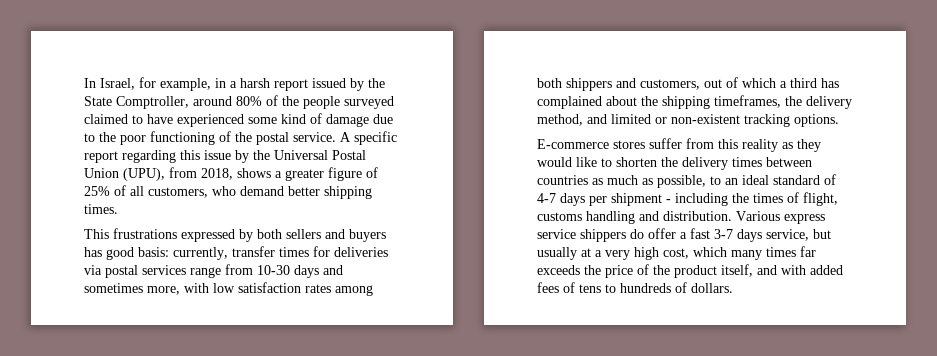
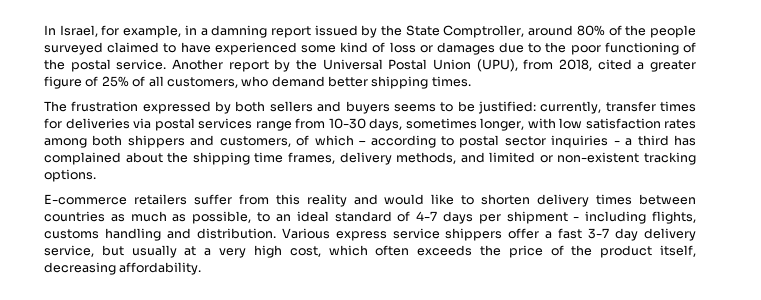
[240,78,270,88] harsh -> [211,25,268,38] damning
[326,114,369,127] damage -> [389,42,495,55] loss or damages
[340,131,397,145] [84,150,231,163] A specific report regarding this issue -> [172,59,269,72] Another report
[237,168,271,178] shows -> [597,59,632,70] cited
[84,228,177,239] This frustrations -> [44,101,139,112] The frustration
[84,247,169,260] has good basis: -> [393,101,536,114] seems to be justified:
[294,265,343,278] [84,283,180,295] days and sometimes more, -> [369,118,524,131] days, sometimes longer,
[704,79,722,88] out -> (291, 141) none
(776, 83) none -> [359,135,620,148] – according to postal sector inquiries -
[714,95,852,109] [537,114,583,126] timeframes, the delivery method, -> [254,152,457,165] time frames, delivery methods,
[613,140,645,149] stores -> [133,194,187,205] retailers
[782,139,821,152] as they -> [353,194,378,205] and
[661,157,678,167] the -> (531, 199) none
[732,192,838,206] the times of flight, -> [652,211,696,224] flights,
[630,229,644,239] do -> (503, 234) none
[737,229,762,242] days -> [615,228,696,241] day delivery
[731,246,816,260] many times far -> [375,245,410,256] often
[757,265,843,275] [537,282,733,293] and with added fees of tens to hundreds of dollars. -> [44,262,202,275] decreasing affordability.

